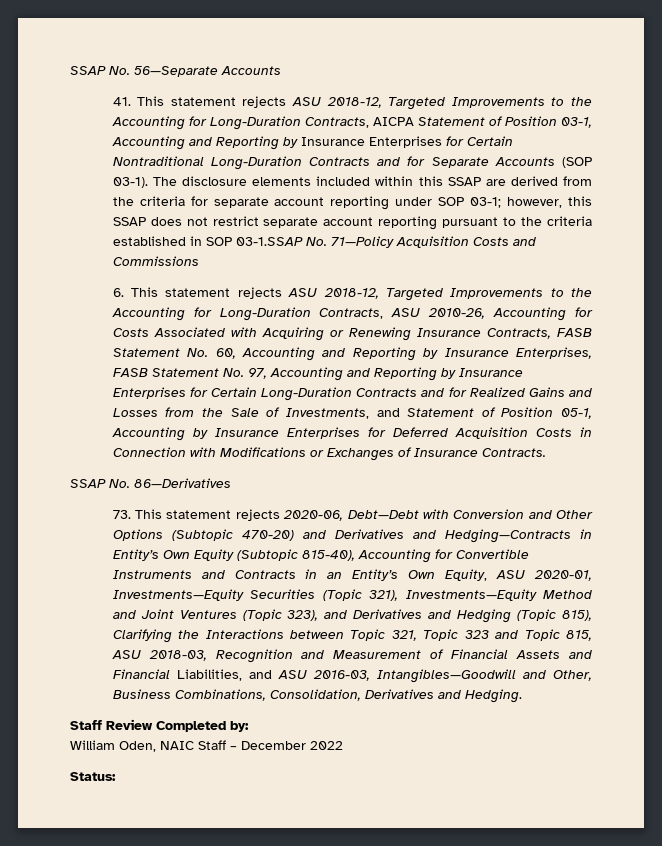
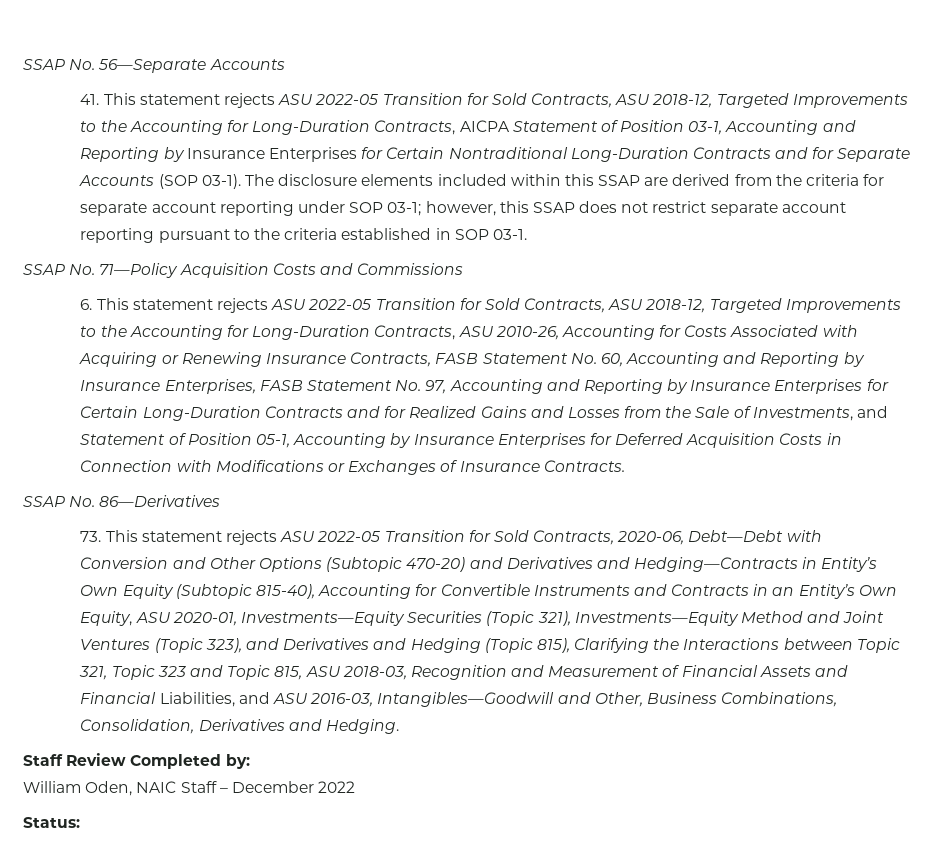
(322, 101) none -> [315,93,650,108] 2022-05 Transition for Sold Contracts, ASU
[235,237,303,246] 03-1.SSAP -> [492,229,527,240] [23,264,65,275] 03-1. // SSAP
(318, 292) none -> [308,298,643,313] 2022-05 Transition for Sold Contracts, ASU
(280, 515) none -> [280,530,615,545] ASU 2022-05 Transition for Sold Contracts,

